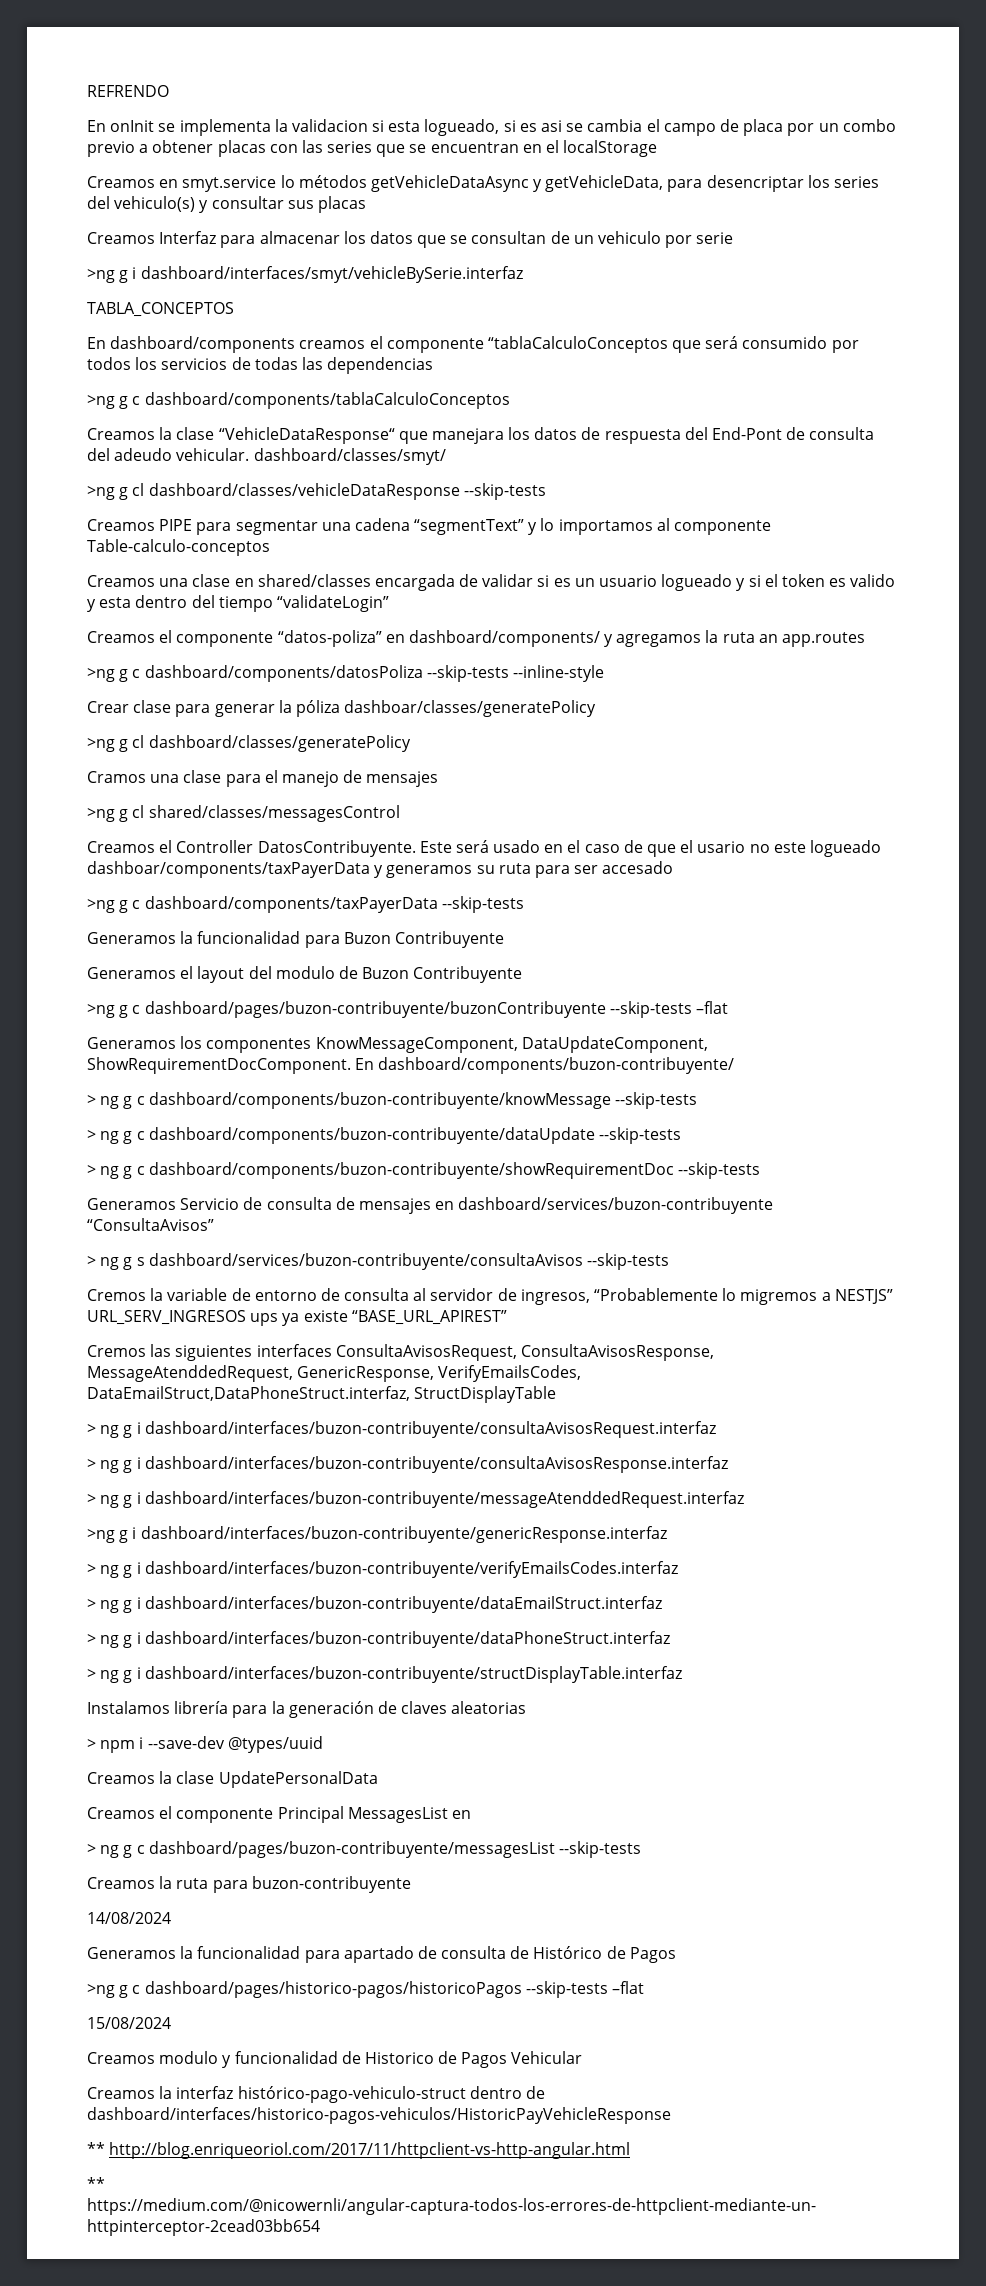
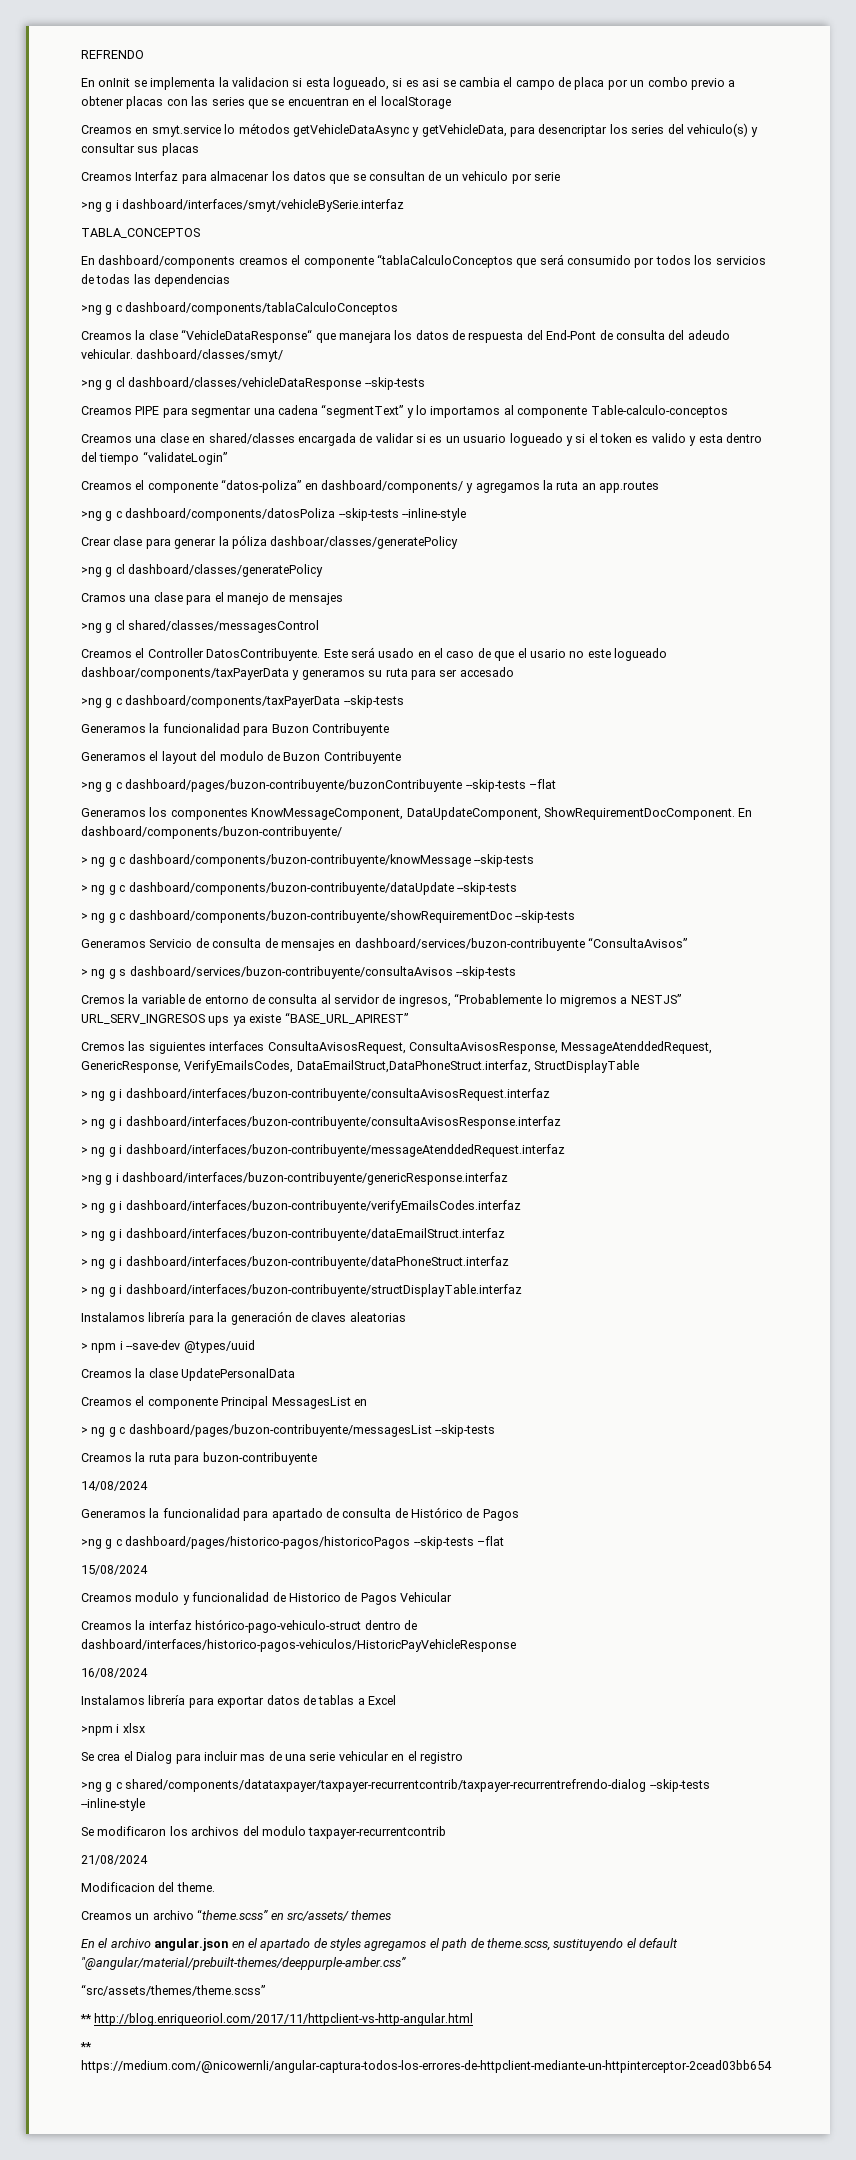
(671, 2115) none -> [81,1668,148,1678] [81,1695,396,1708] [81,1723,145,1736] [81,1751,463,1764] [81,1779,710,1792] [81,1798,145,1811] [81,1826,447,1839] [81,1855,148,1865] [81,1882,215,1892] [81,1909,392,1921] [81,1938,678,1951] [81,1957,406,1970] [81,1984,265,1996] // 16/08/2024 // Instalamos librería para exportar datos de tablas a Excel // >npm i xlsx // Se crea el Dialog para incluir mas de una serie vehicular en el registro // >ng g c shared/components/datataxpayer/taxpayer-recurrentcontrib/taxpayer-recurrentrefrendo-dialog --skip-tests --inline-style // Se modificaron los archivos del modulo taxpayer-recurrentcontrib // 21/08/2024 // Modificacion del theme. // Creamos un archivo “theme.scss” en src/assets/ themes // En el archivo angular.json en el apartado de styles agregamos el path de theme.scss, sustituyendo el default "@angular/material/prebuilt-themes/deeppurple-amber.css” // “src/assets/themes/theme.scss”

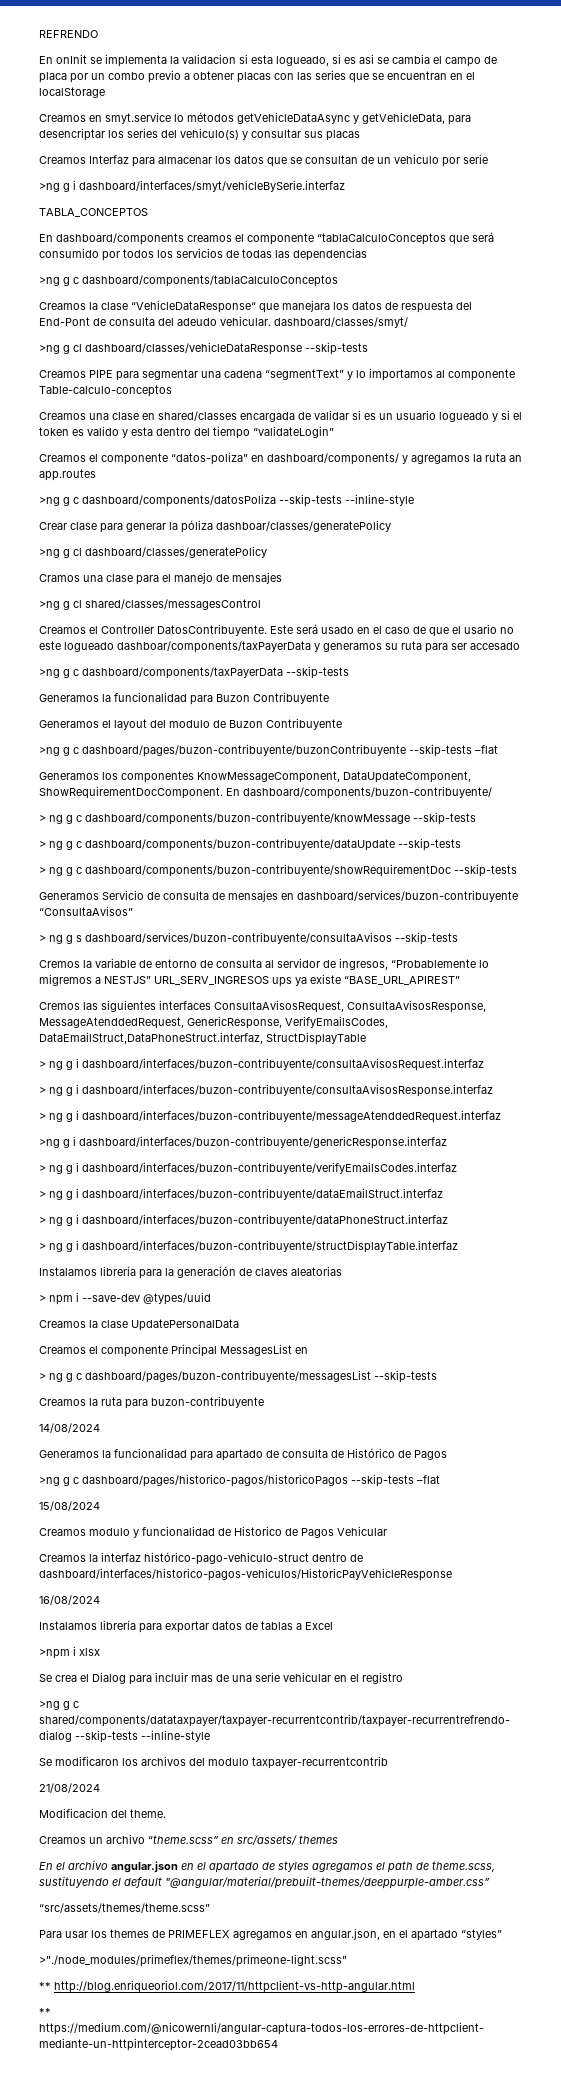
(265, 1990) none -> [39,1928,502,1941] [39,1954,347,1967] // Para usar los themes de PRIMEFLEX agregamos en angular.json, en el apartado “styles” // >"./node_modules/primeflex/themes/primeone-light.scss"

